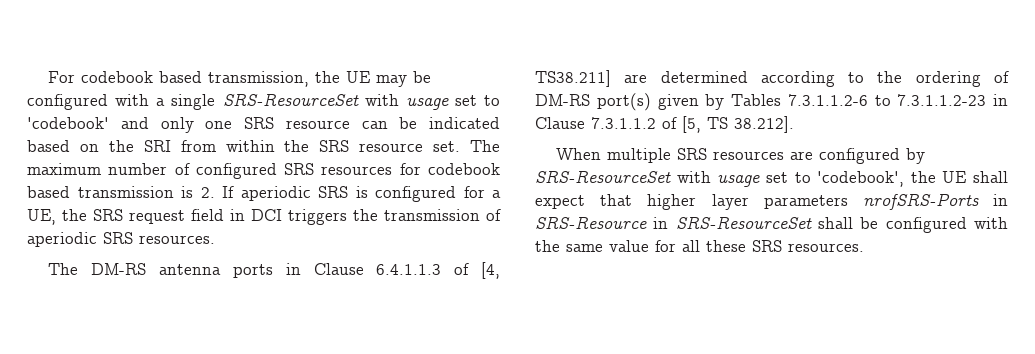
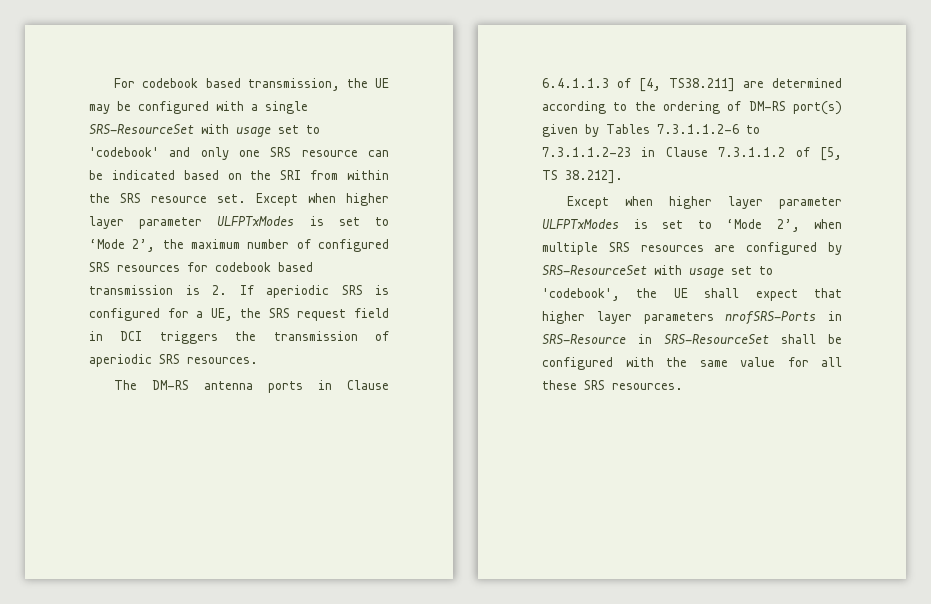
[469,140,500,152] The -> [256,193,389,206] [89,216,389,229] [89,239,184,252] Except when higher layer parameter ULFPTxModes is set to ‘Mode 2’, the
[556,148,602,160] When -> [567,196,842,209] [542,219,842,232] Except when higher layer parameter ULFPTxModes is set to ‘Mode 2’, when

